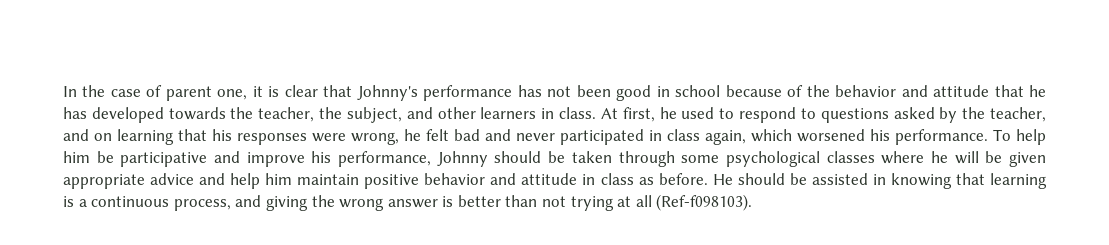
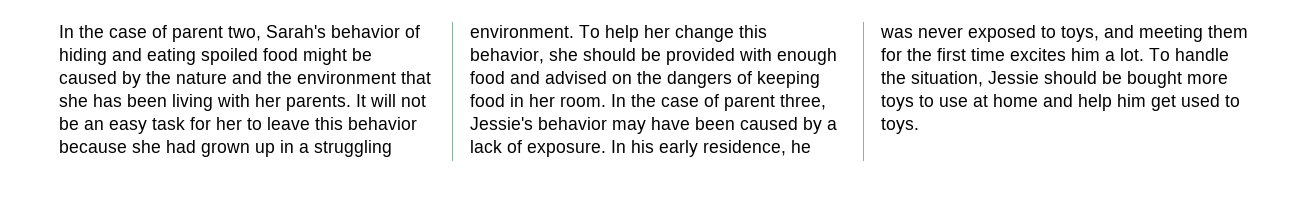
[63,85,1047,101] [63,107,1047,123] [63,129,1046,145] [63,151,1047,167] [63,173,1047,189] [63,194,753,211] In the case of parent one, it is clear that Johnny's performance has not been good in school because of the behavior and attitude that he has developed towards the teacher, the subject, and other learners in class. At first, he used to respond to questions asked by the teacher, and on learning that his responses were wrong, he felt bad and never participated in class again, which worsened his performance. To help him be participative and improve his performance, Johnny should be taken through some psychological classes where he will be given appropriate advice and help him maintain positive behavior and attitude in class as before. He should be assisted in knowing that learning is a continuous process, and giving the wrong answer is better than not trying at all (Ref-f098103). -> [59,25,420,42] [59,48,372,65] [59,71,431,88] [59,94,426,111] [59,117,417,134] [59,140,392,157] [470,25,767,42] [470,48,837,65] [470,71,820,88] [470,94,826,111] [470,117,837,134] [470,140,811,157] [880,25,1248,42] [881,48,1229,61] [881,71,1228,88] [881,94,1240,111] [881,118,919,134] In the case of parent two, Sarah's behavior of hiding and eating spoiled food might be caused by the nature and the environment that she has been living with her parents. It will not be an easy task for her to leave this behavior because she had grown up in a struggling environment. To help her change this behavior, she should be provided with enough food and advised on the dangers of keeping food in her room. In the case of parent three, Jessie's behavior may have been caused by a lack of exposure. In his early residence, he was never exposed to toys, and meeting them for the first time excites him a lot. To handle the situation, Jessie should be bought more toys to use at home and help him get used to toys.

